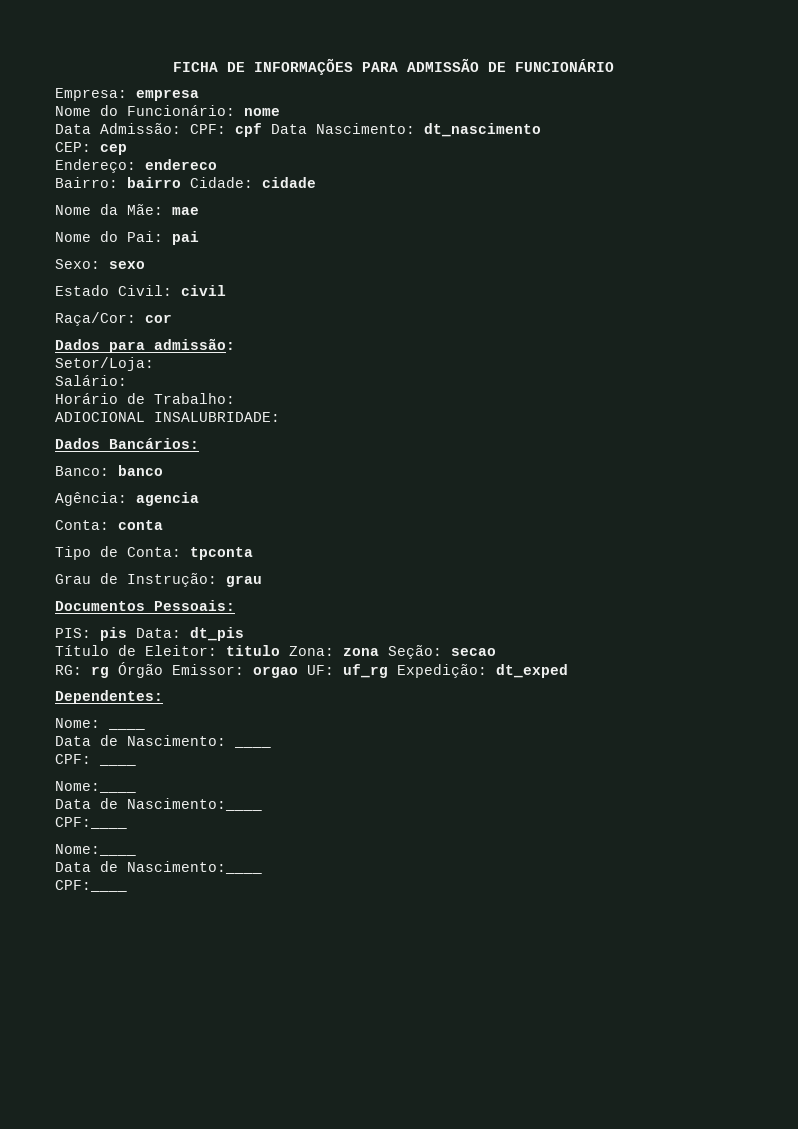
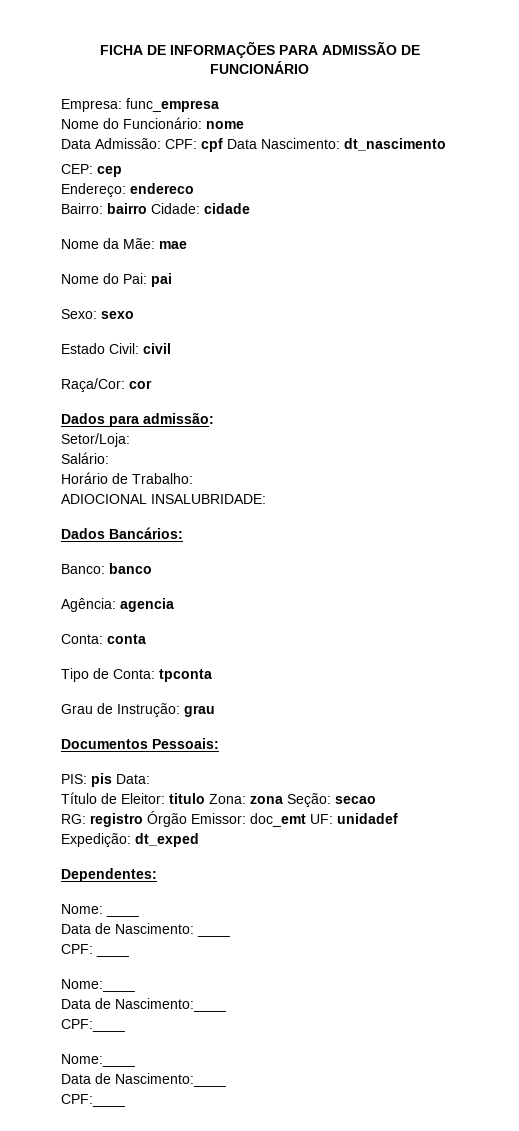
[136,89,199,101] empresa -> [126,98,219,112] func_empresa
[190,627,244,641] dt_pis -> (150, 779) none
[91,666,109,678] rg -> [90,813,143,827] registro
[253,664,388,678] orgao UF: uf_rg -> [250,813,398,827] doc_emt UF: unidadef

